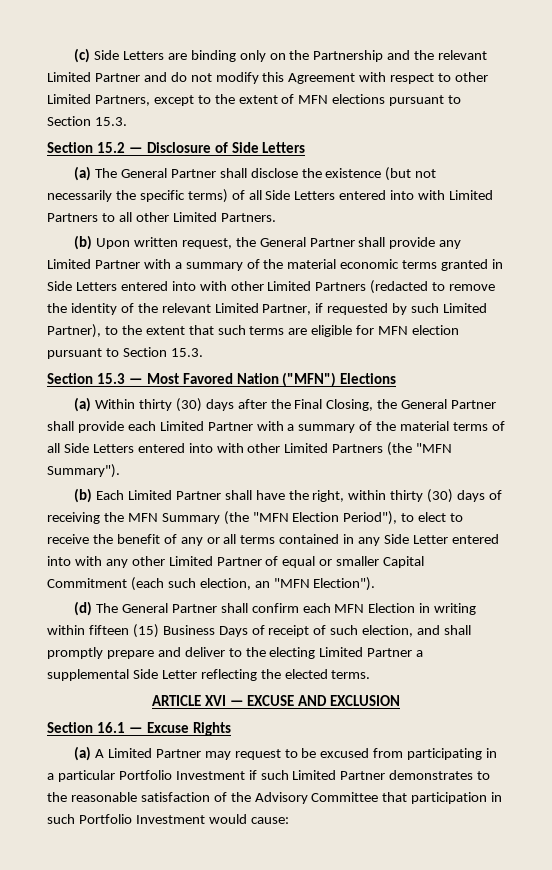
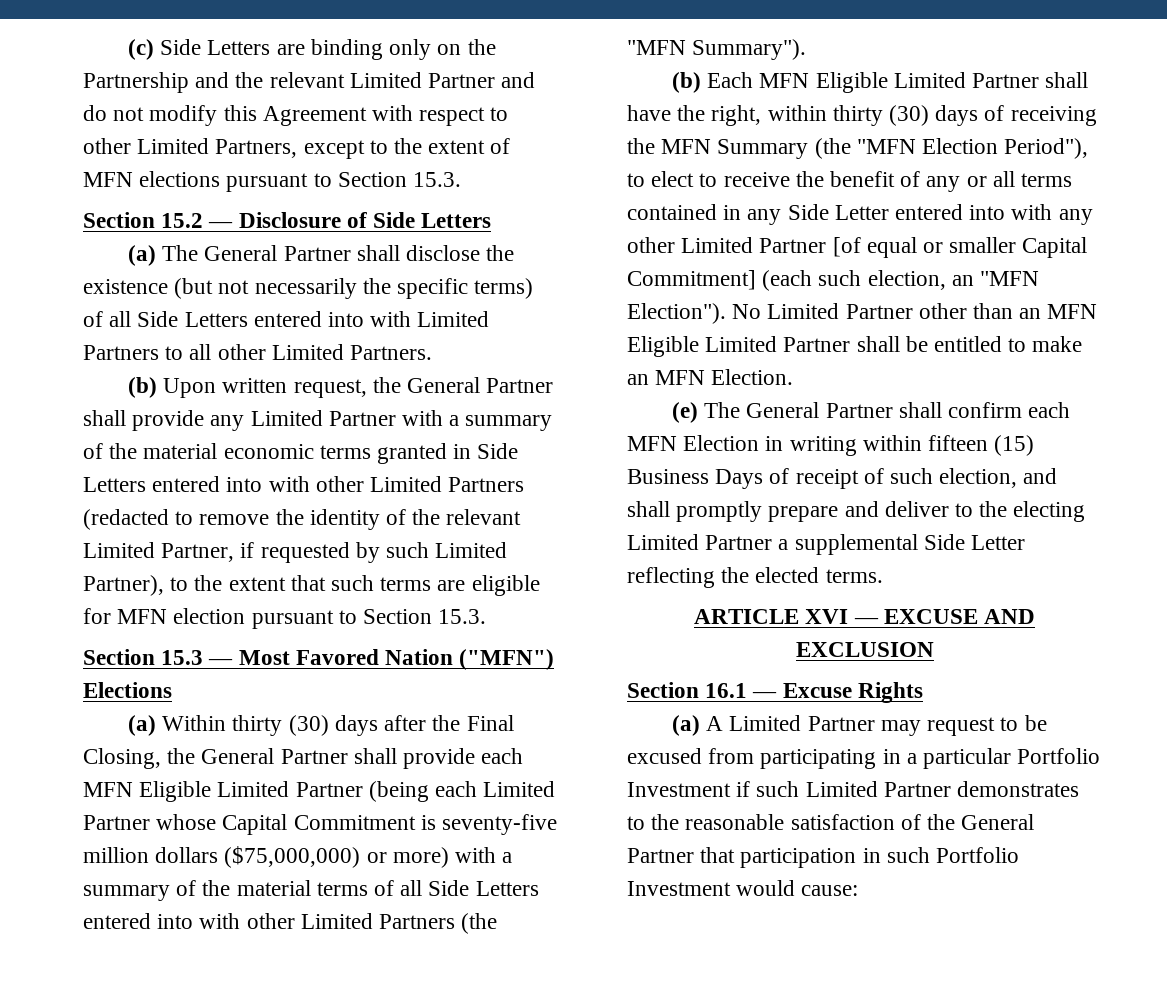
[159,421,253,431] Limited Partner -> [83,781,556,802] [83,814,558,835] [83,846,449,868] MFN Eligible Limited Partner (being each Limited Partner whose Capital Commitment is seventy-five million dollars ($75,000,000) or more)
(124, 495) none -> [759,72,888,93] MFN Eligible
[265,556,279,566] of -> [832,237,861,257] [of
[47,578,127,588] Commitment -> [627,270,756,290] Commitment]
[74,601,93,616] // (d) -> [732,303,1098,319] [627,336,1083,357] [627,369,794,385] [672,402,699,423] No Limited Partner other than an MFN Eligible Limited Partner shall be entitled to make an MFN Election. // (e)
[254,792,379,804] Advisory Committee -> [961,814,1035,830] [627,848,694,863] General Partner

